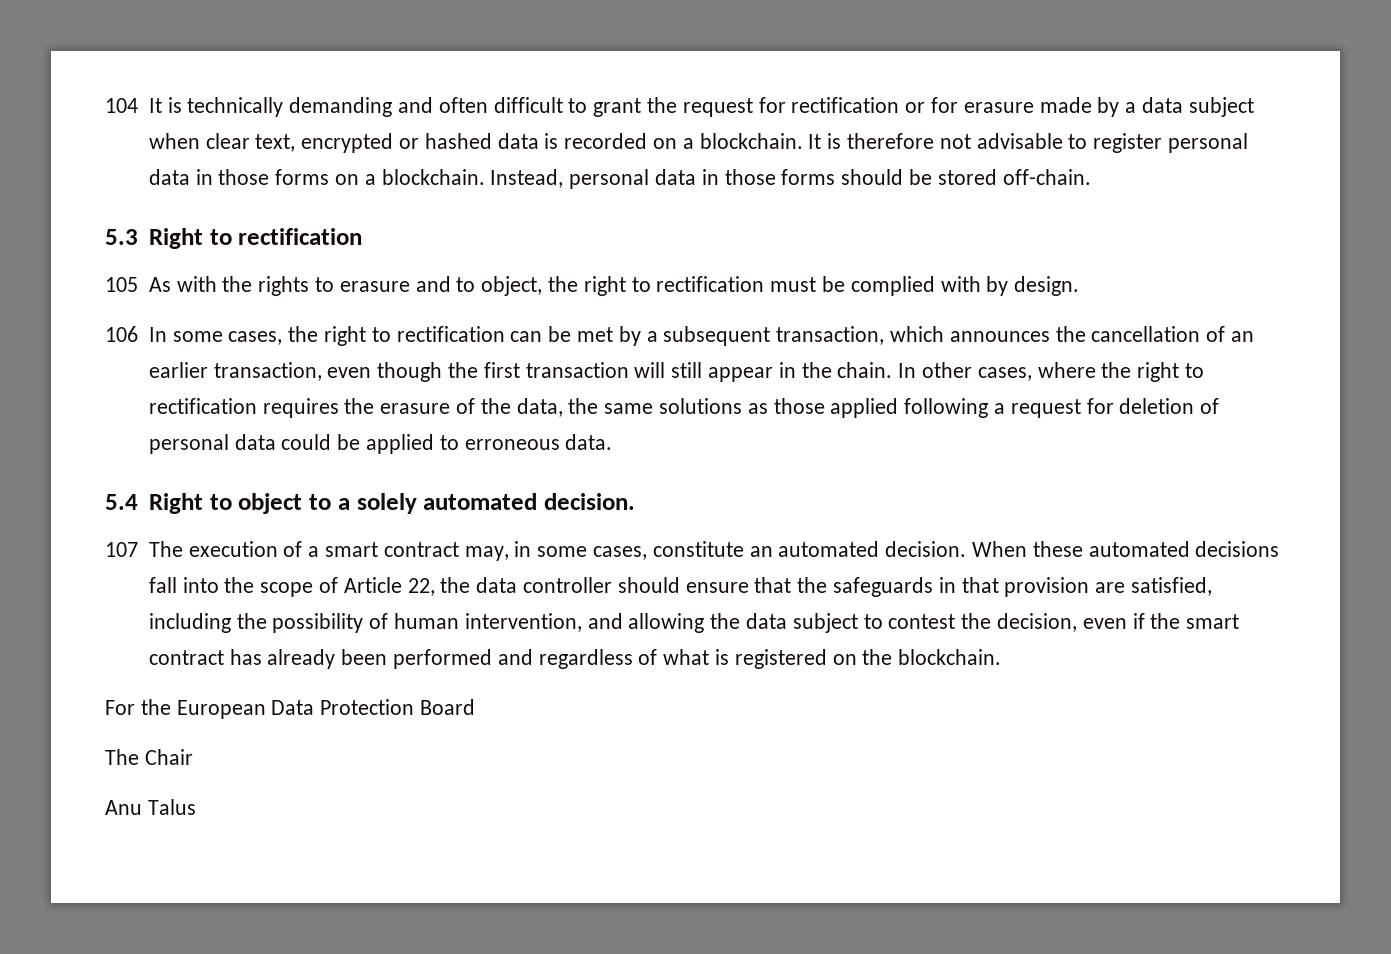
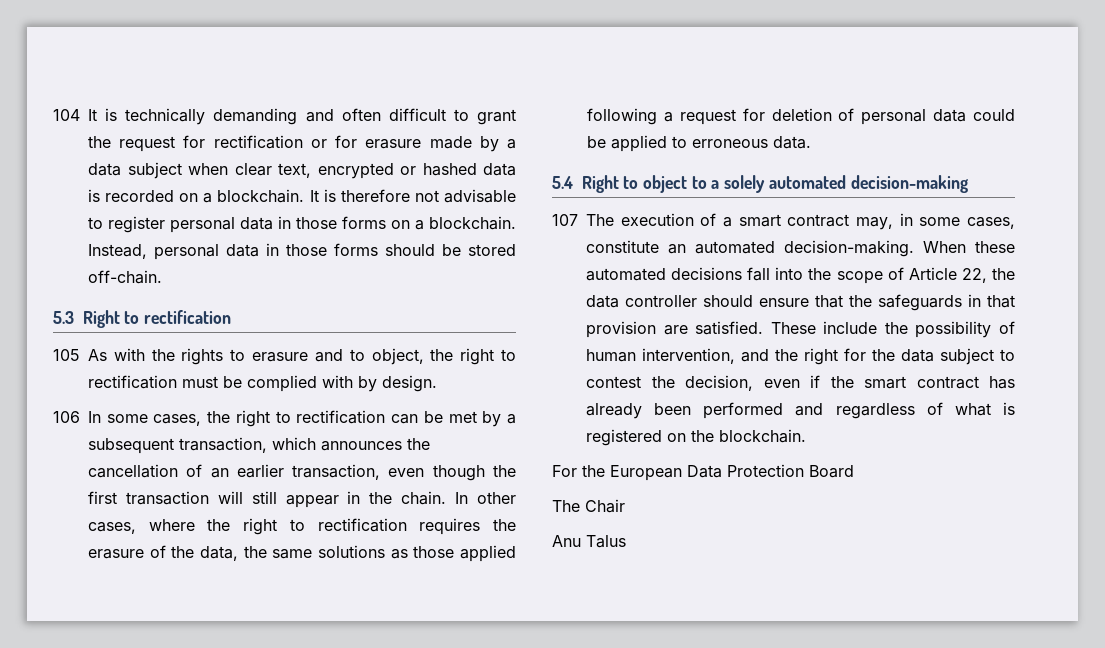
[544,493,635,510] decision. -> [850,175,968,193] decision-making
[885,541,967,557] decision. -> [784,240,914,257] decision-making.
[1131,577,1213,596] [148,613,231,633] satisfied, including -> [695,321,878,335] satisfied. These include
[628,613,705,633] allowing -> [775,348,866,365] the right for

